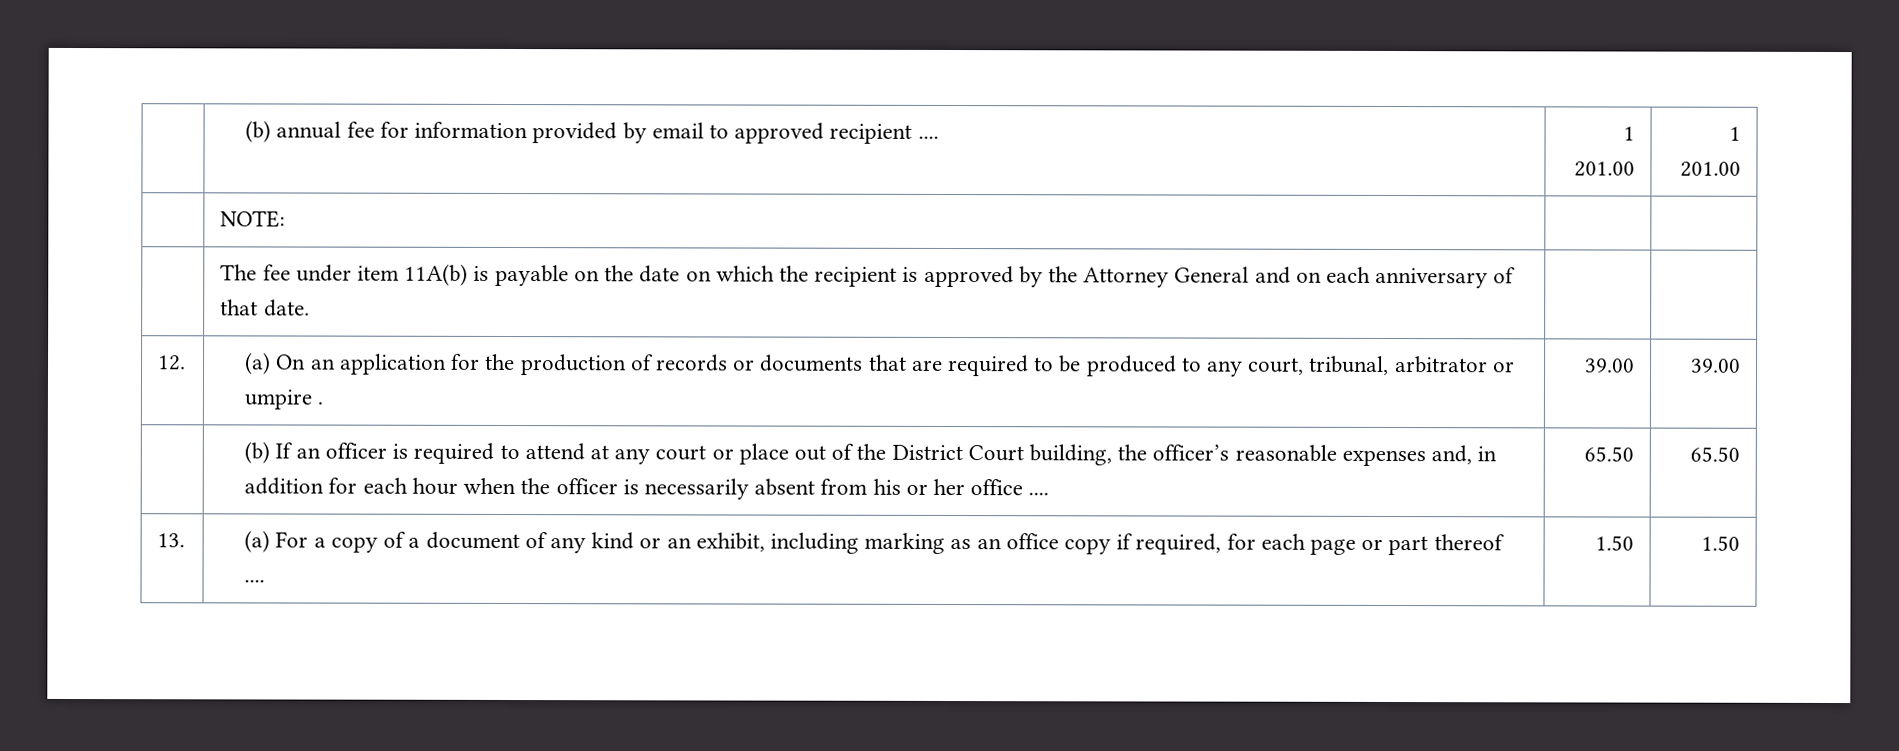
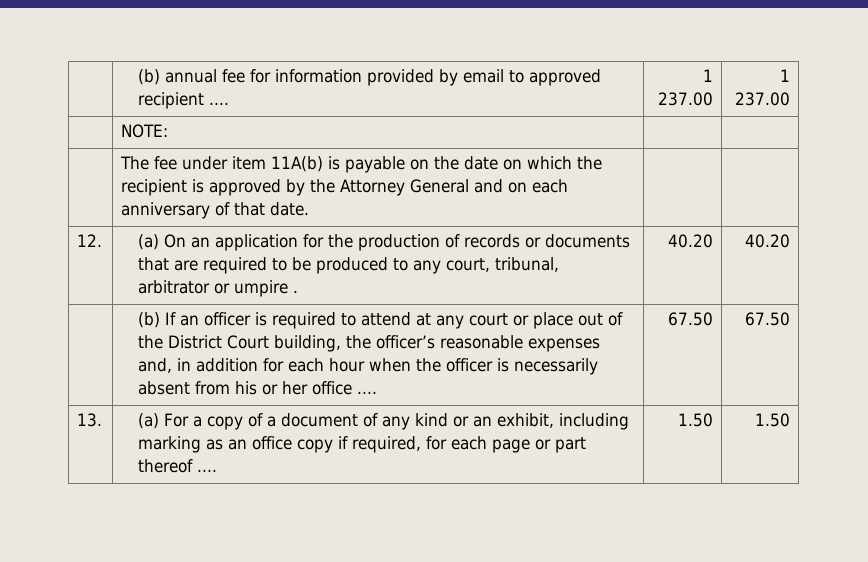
[1573,161,1635,177] [1728,126,1741,141] [1679,161,1741,177] 201.00 | 1 201.00 -> [657,92,713,106] [779,69,790,82] [734,92,790,106] 237.00 | 1 237.00
[1584,358,1635,373] [1690,358,1741,373] 39.00 | 39.00 -> [667,234,713,248] [744,234,790,248] 40.20 | 40.20
[1583,446,1634,462] [1689,446,1740,462] 65.50 | 65.50 -> [667,312,713,326] [744,312,790,326] 67.50 | 67.50

